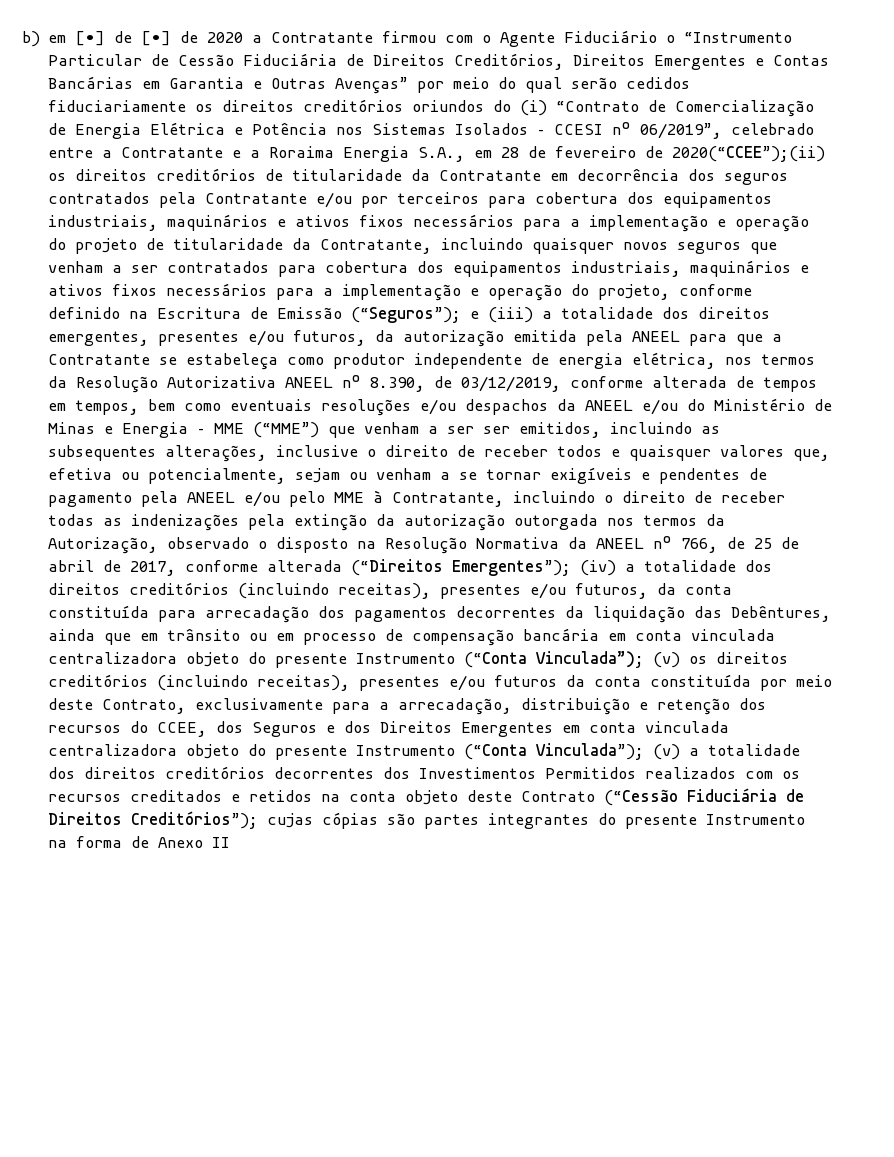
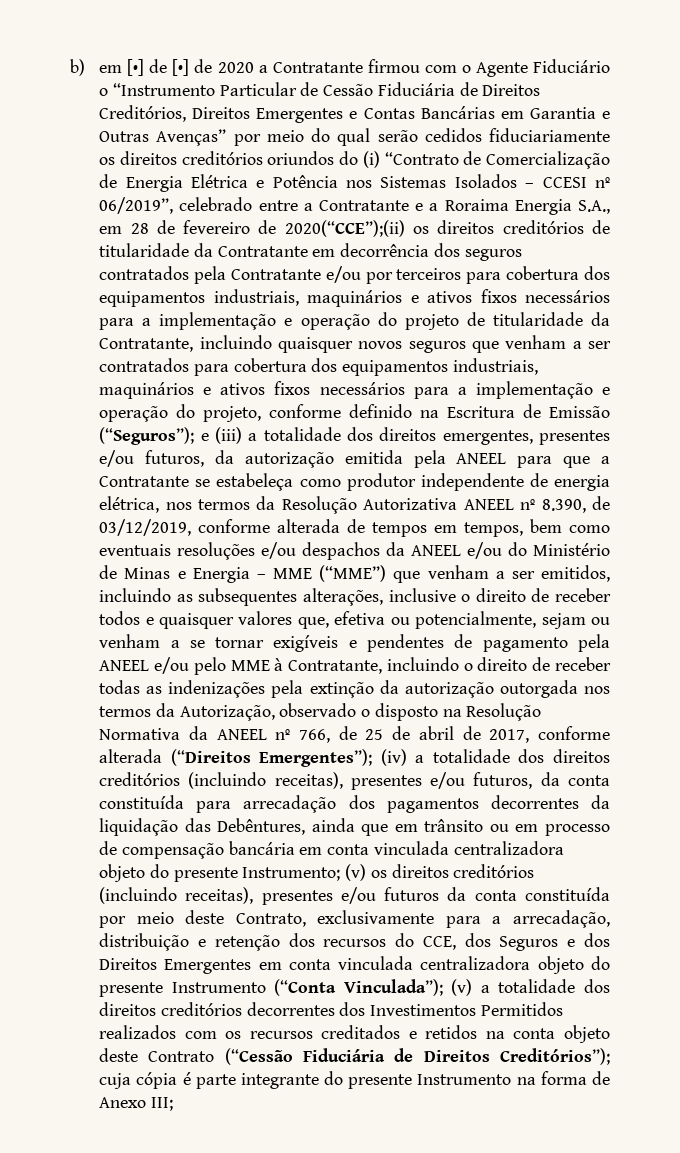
[672,146,826,162] 2020(“CCEE”);(ii) -> [284,220,405,237] 2020(“CCE”);(ii)
[483,426,511,434] ser -> (535, 575) none
[356,651,645,668] Instrumento (“Conta Vinculada”); -> [242,867,341,881] Instrumento;
[157,722,208,737] CCEE, -> [422,936,456,950] CCE,
[267,812,590,829] cujas cópias são partes integrantes -> [99,1072,319,1089] cuja cópia é parte integrante
[212,837,231,848] II -> [150,1097,173,1111] III;

